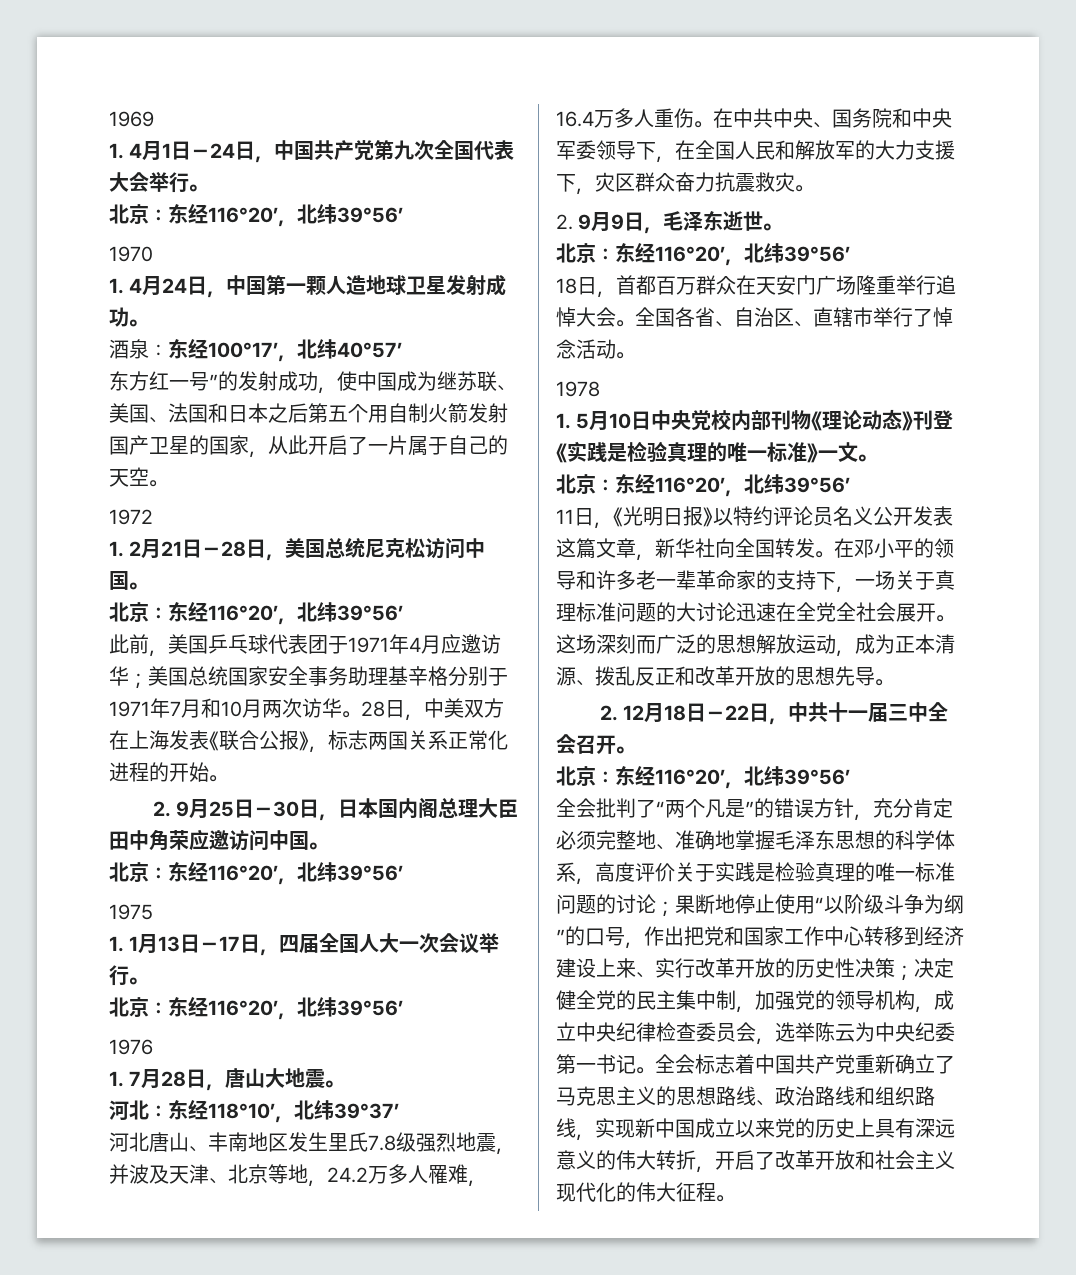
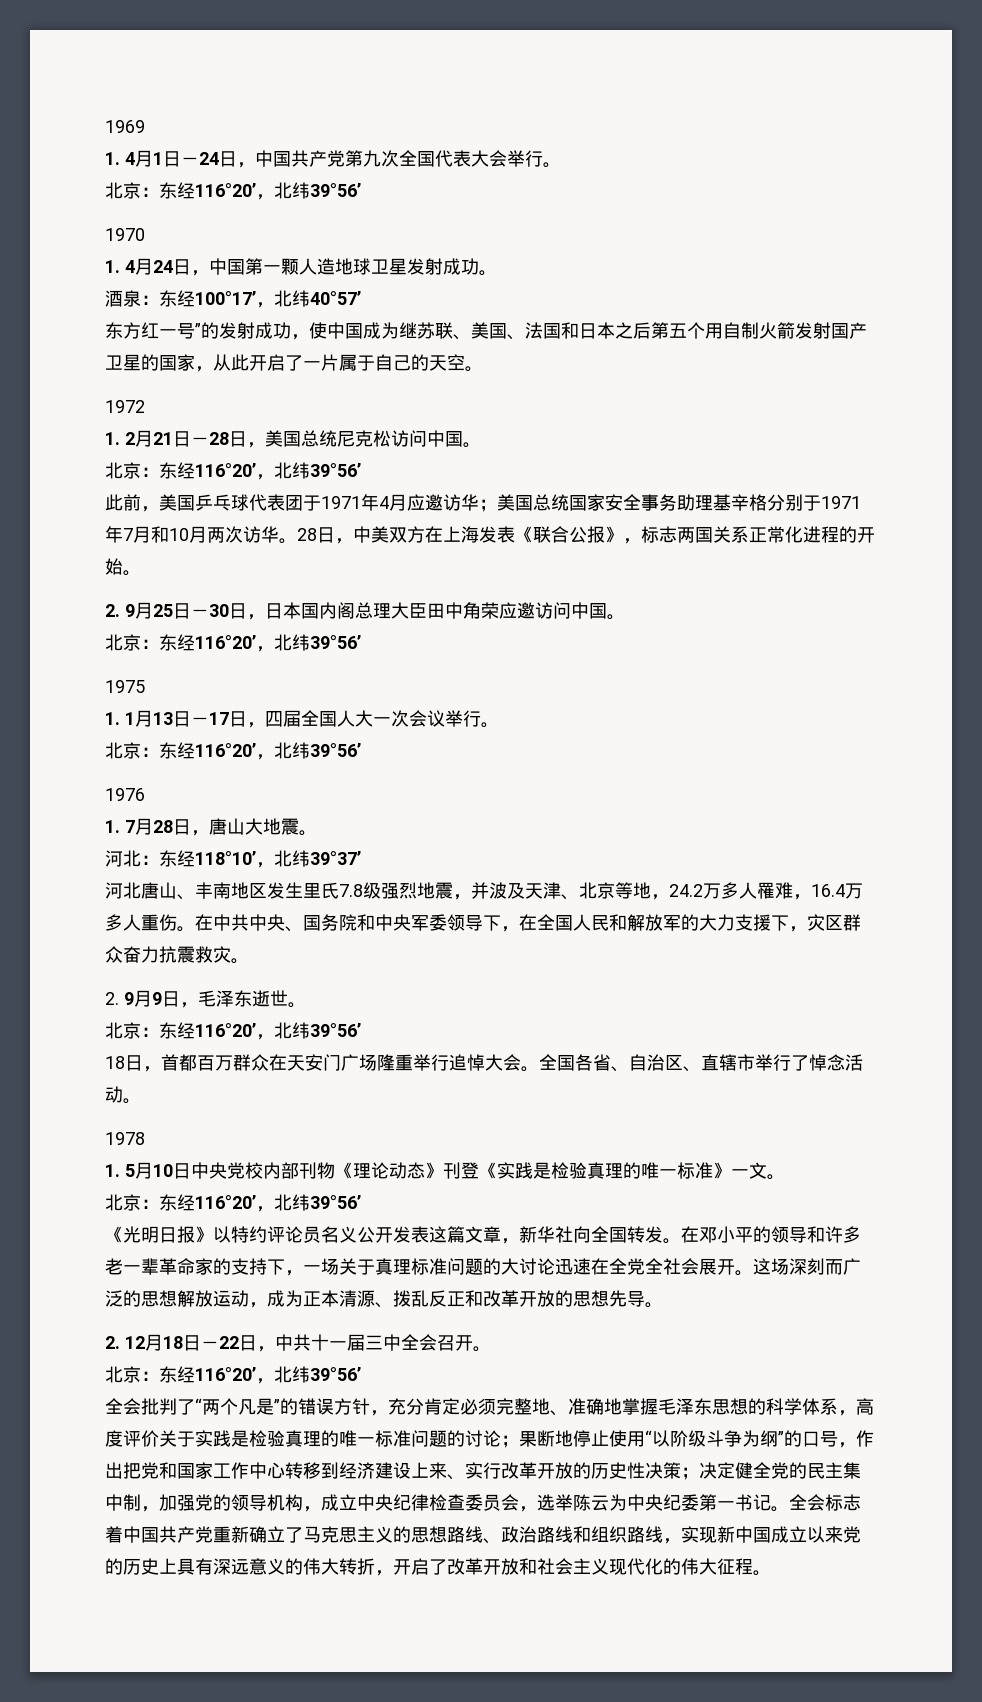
[556,508,613,529] 11日， -> (361, 1202) none

